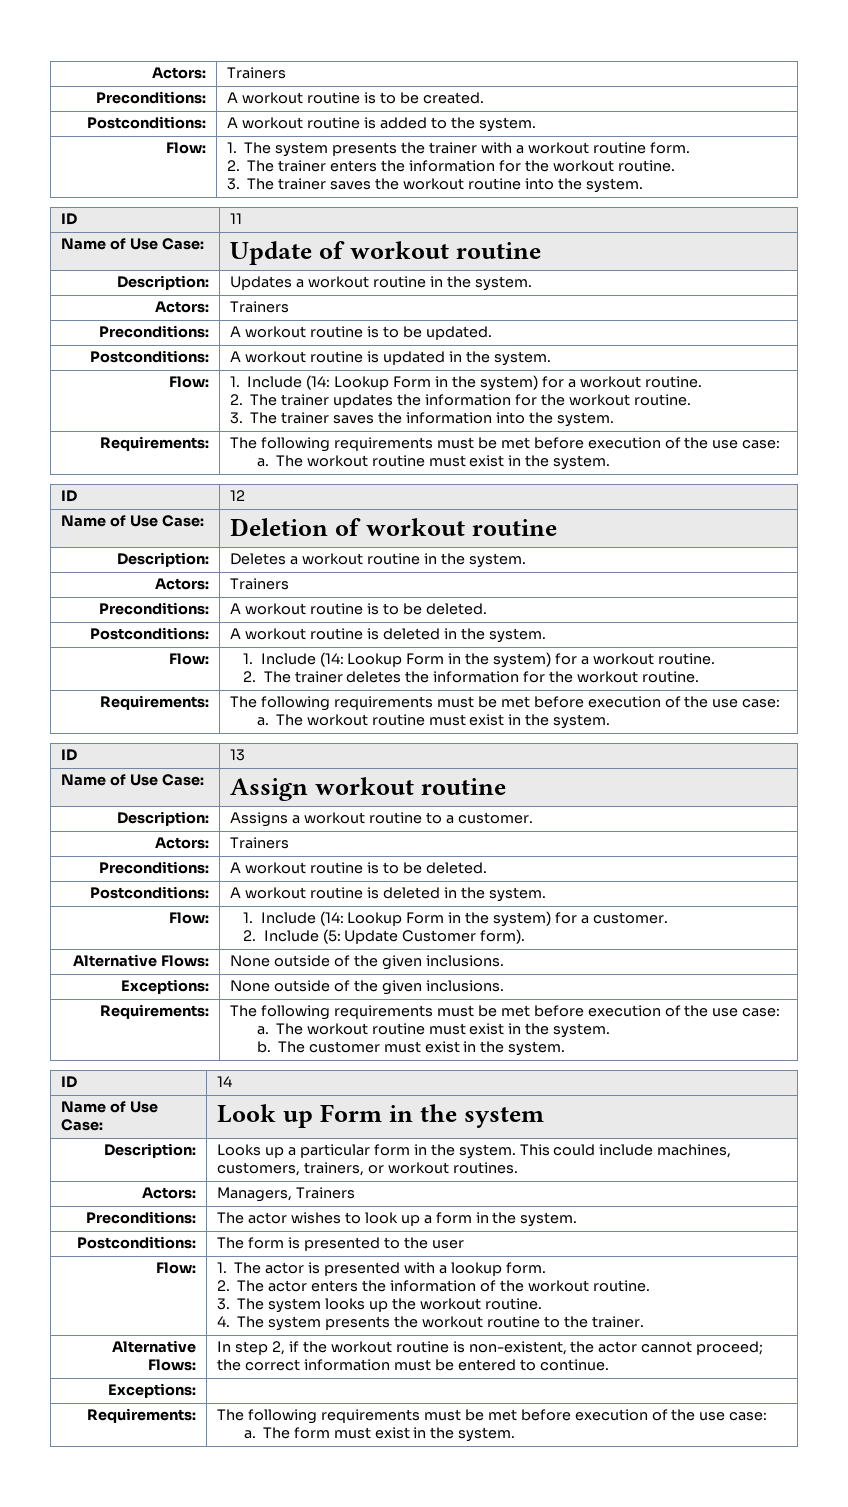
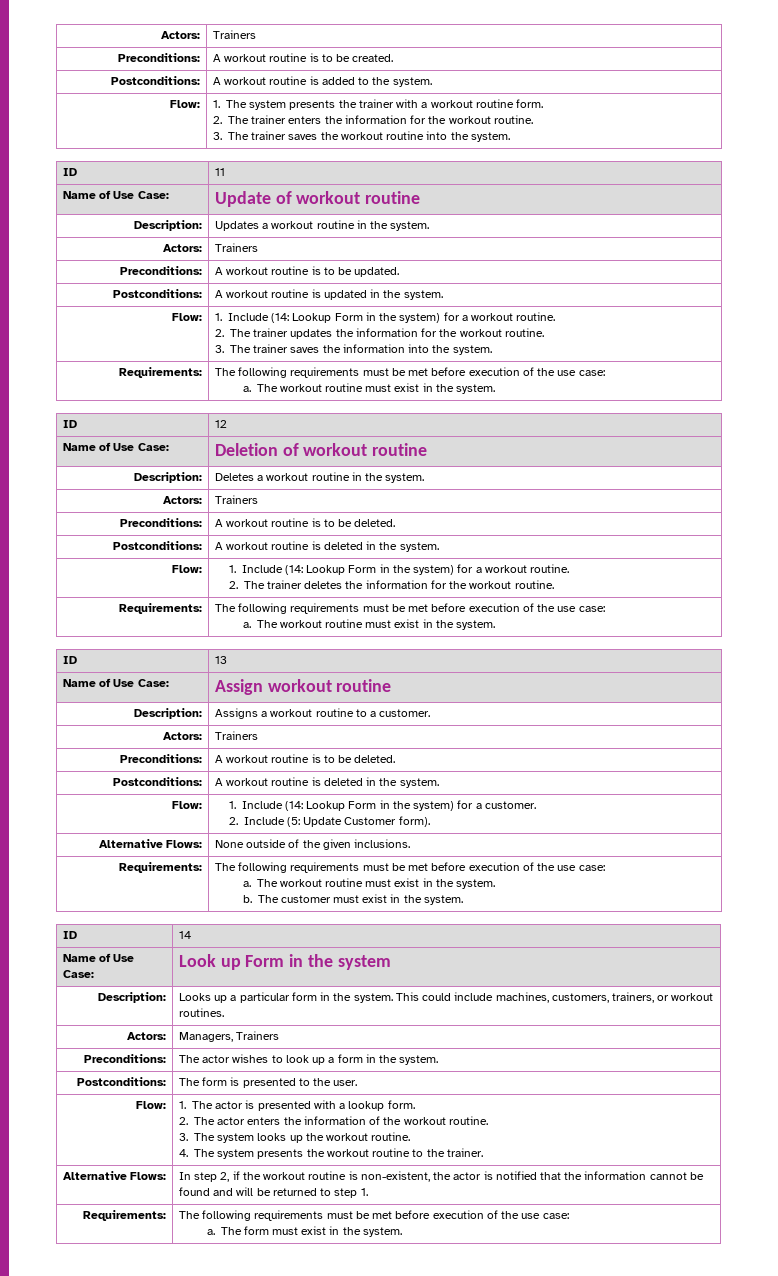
[120,979,209,994] [230,980,504,995] // Exceptions: | None outside of the given inclusions. -> (411, 843) none
[431,1240,464,1249] user -> [333,1080,358,1086] user.
[641,1341,764,1355] [217,1359,609,1371] [107,1383,196,1398] cannot proceed; the correct information must be entered to continue. // Exceptions: | -> [483,1171,704,1180] [178,1187,368,1198] is notified that the information cannot be found and will be returned to step 1.

